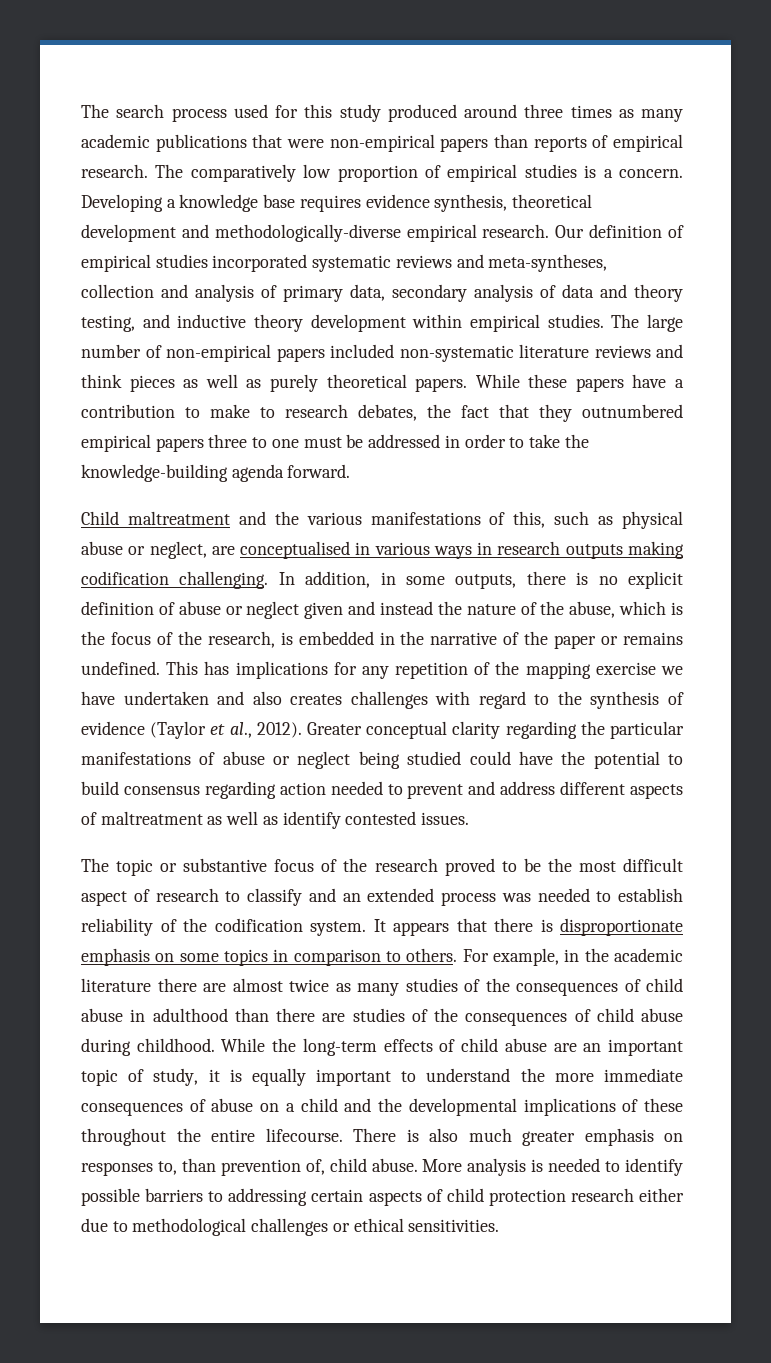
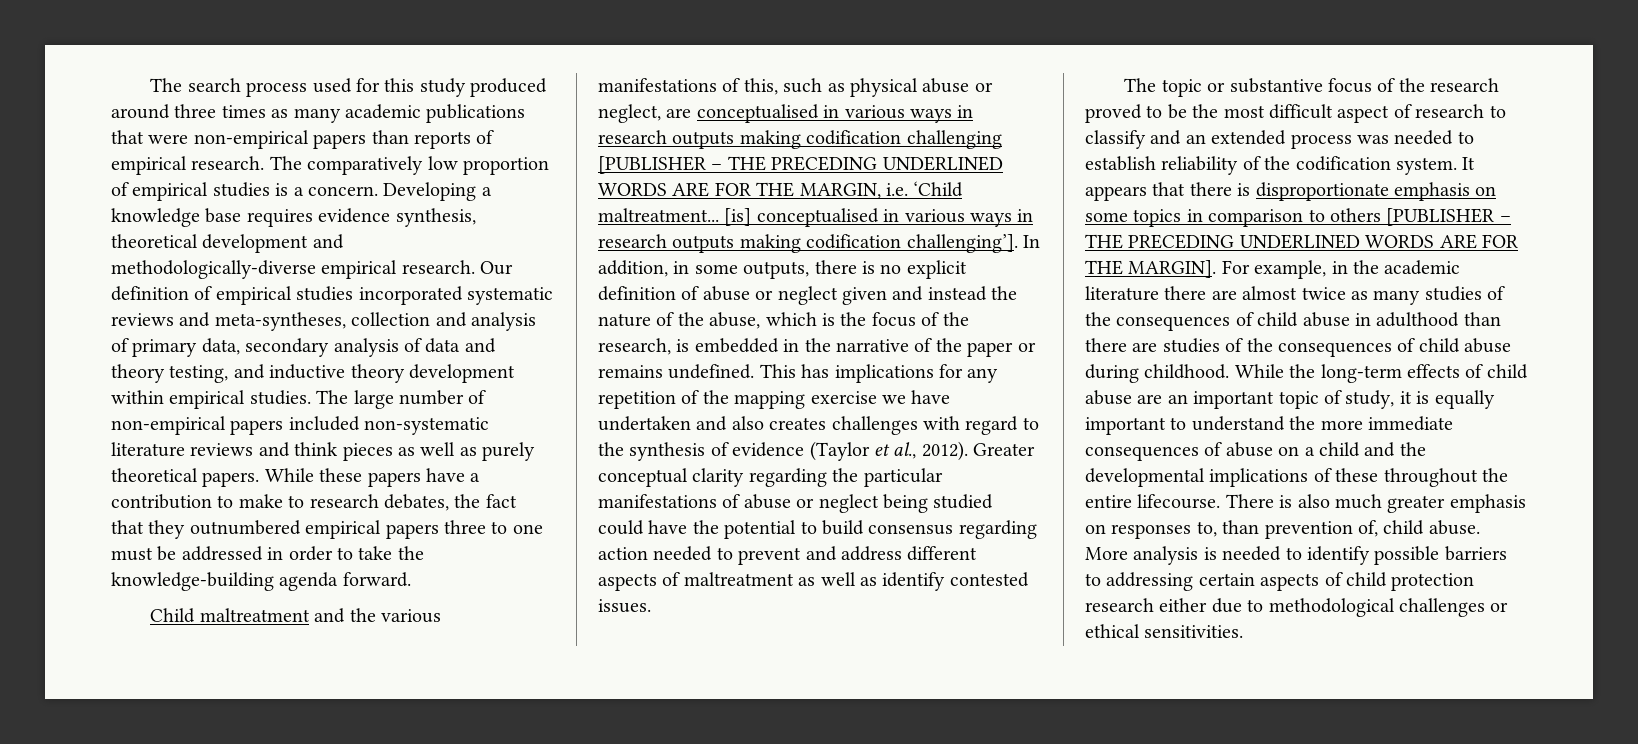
[179,571,269,589] challenging. -> [906,130,1002,149] [598,156,1003,174] [598,181,964,199] [598,208,1034,227] [598,234,1018,253] challenging [PUBLISHER – THE PRECEDING UNDERLINED WORDS ARE FOR THE MARGIN, i.e. ‘Child maltreatment... [is] conceptualised in various ways in research outputs making codification challenging’].
[406,948,458,962] others. -> [1330,208,1511,226] [1085,234,1518,249] [1085,260,1217,278] others [PUBLISHER – THE PRECEDING UNDERLINED WORDS ARE FOR THE MARGIN].

